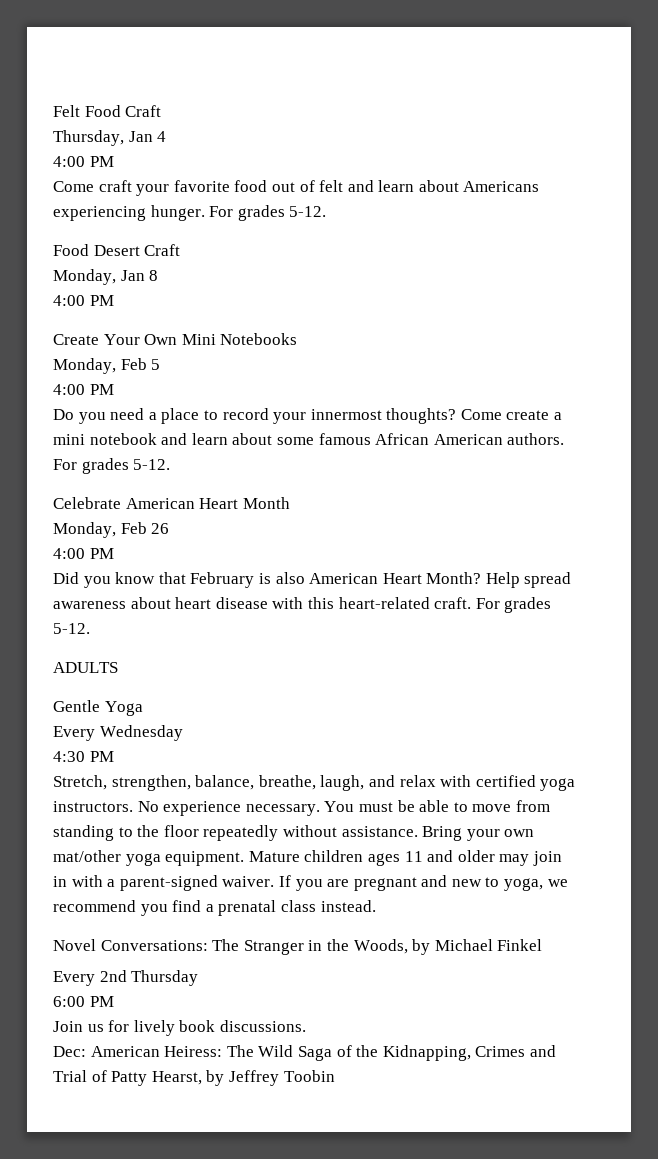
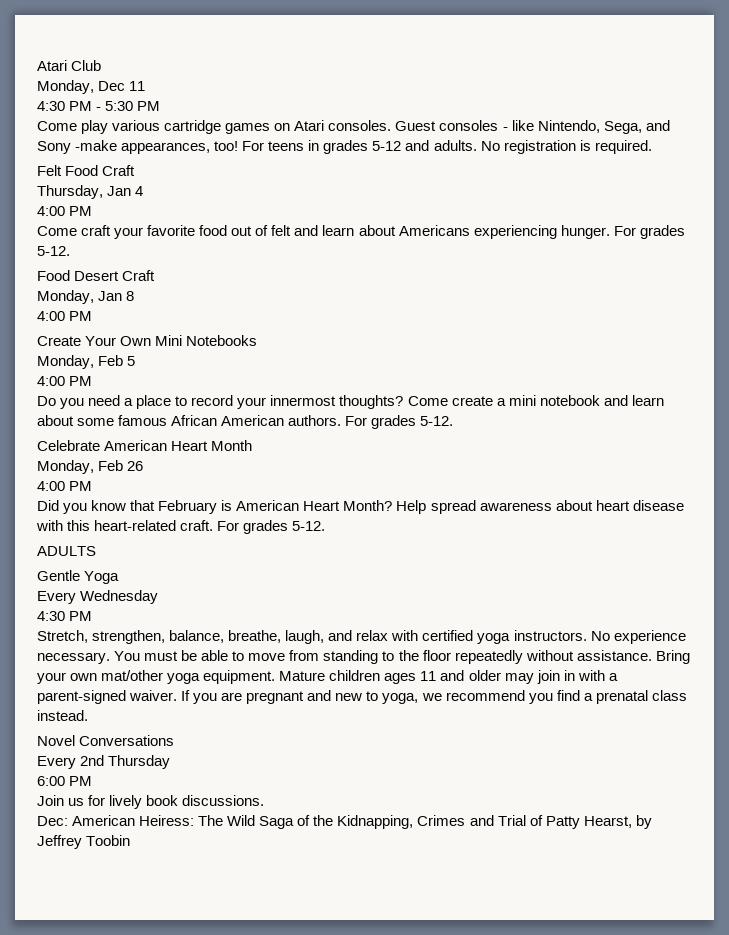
(53, 111) none -> [37,60,102,71] [37,80,146,94] [37,101,161,111] [37,120,670,134] [37,140,652,154] Atari Club // Monday, Dec 11 // 4:30 PM - 5:30 PM // Come play various cartridge games on Atari consoles. Guest consoles - like Nintendo, Sega, and Sony -make appearances, too! For teens in grades 5-12 and adults. No registration is required. //
[275,572,305,584] also -> (233, 505) none
[100,939,543,955] Conversations: The Stranger in the Woods, by Michael Finkel -> [79,735,175,746] Conversations

